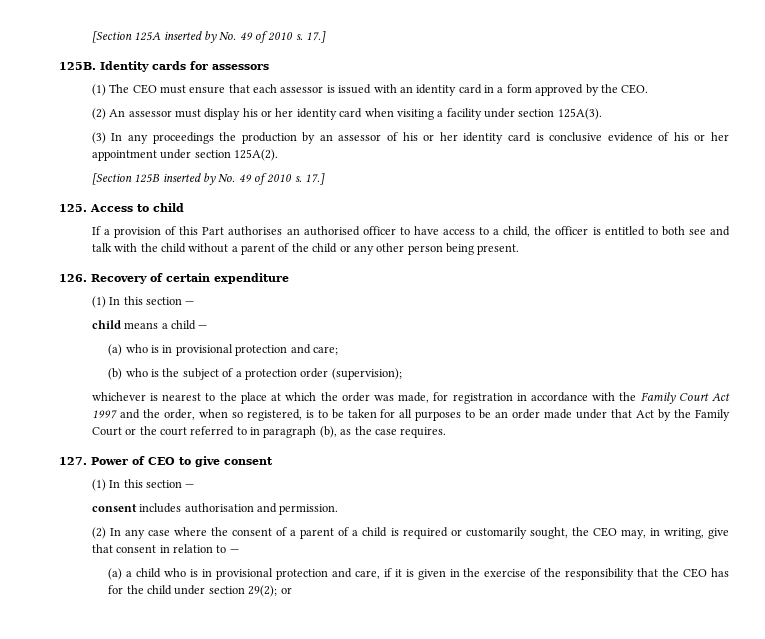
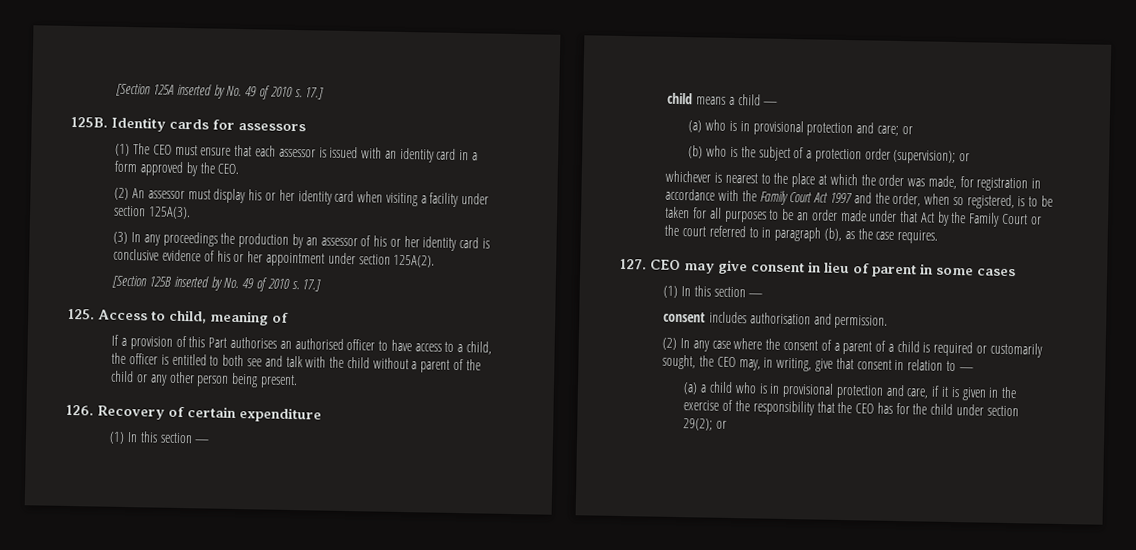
[153,203,184,212] child -> [169,309,289,326] child, meaning of
(338, 350) none -> [901,126,913,135] or
(402, 374) none -> [959,153,971,162] or
[91,456,273,467] Power of CEO to give consent -> [650,259,1016,278] CEO may give consent in lieu of parent in some cases

